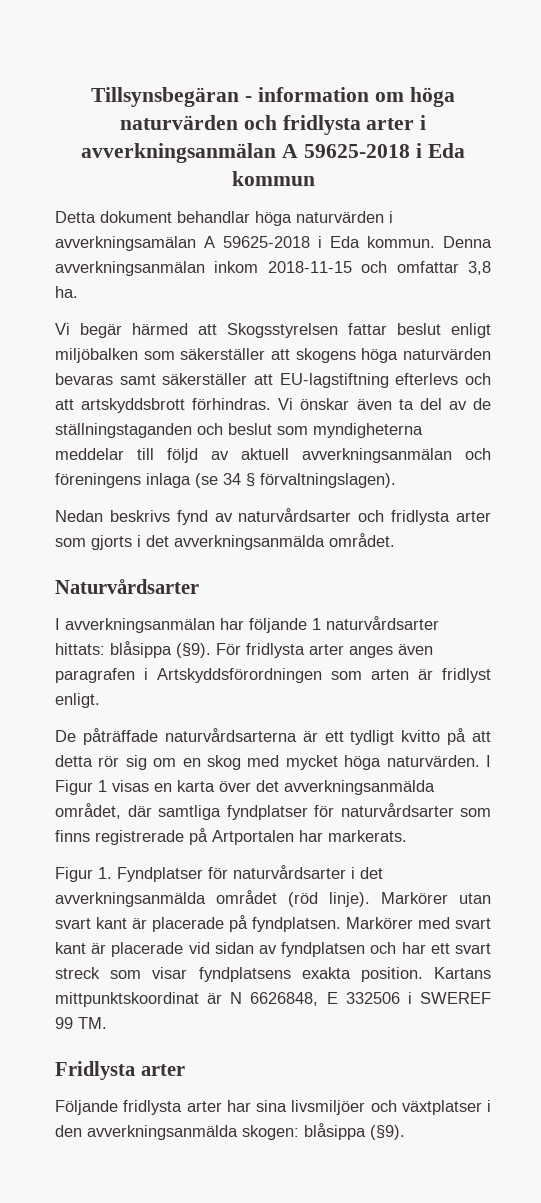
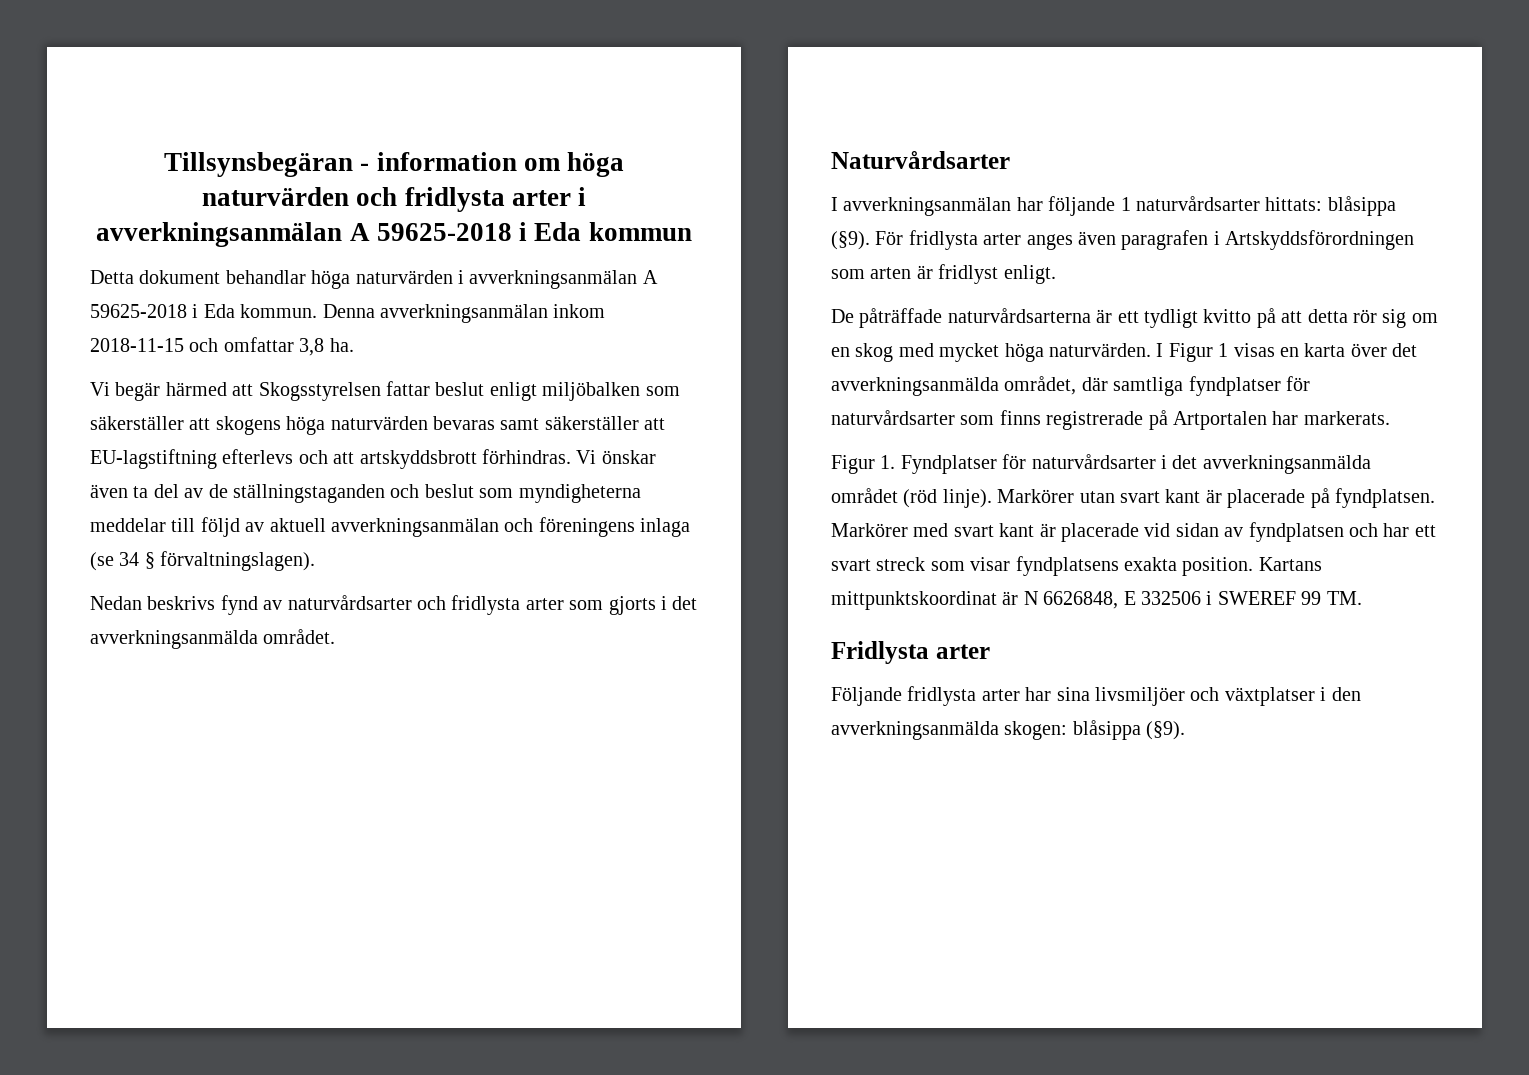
[55,236,196,251] avverkningsamälan -> [469,270,638,289] avverkningsanmälan

